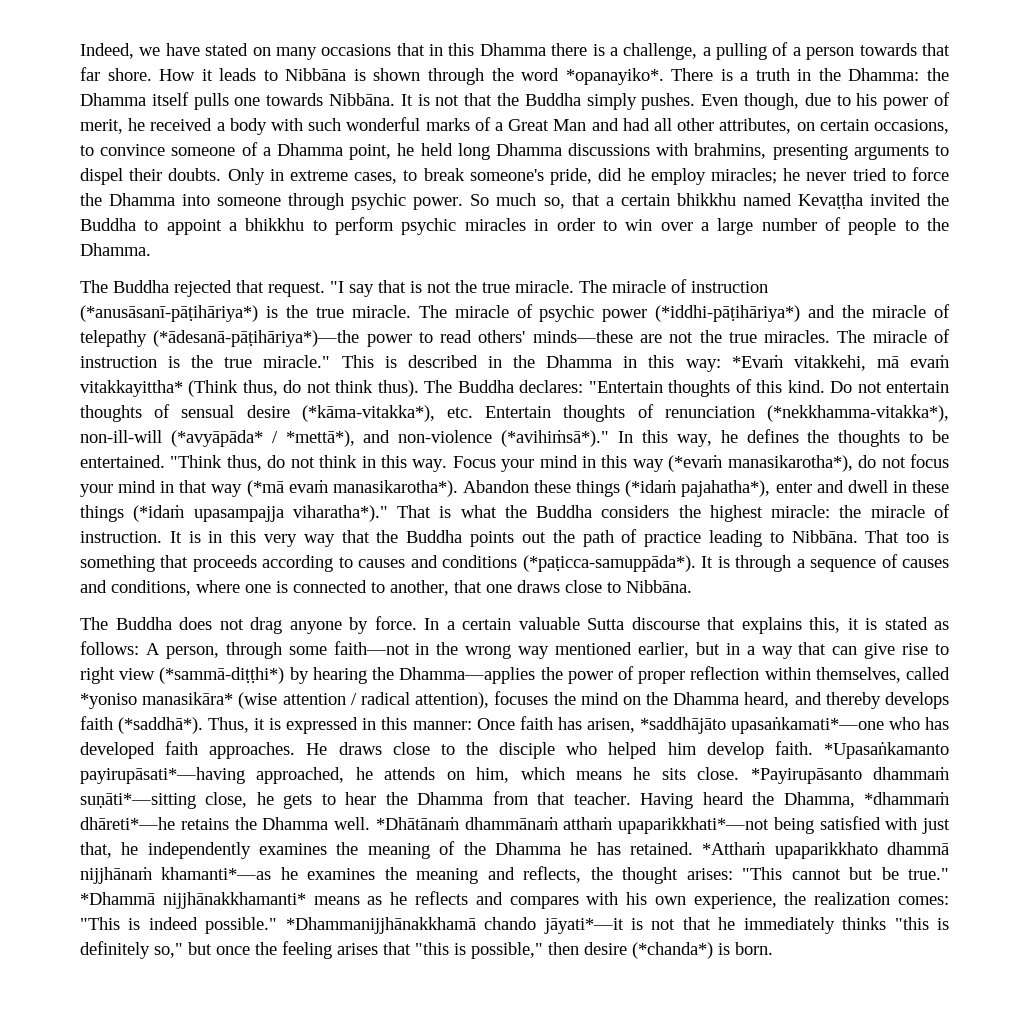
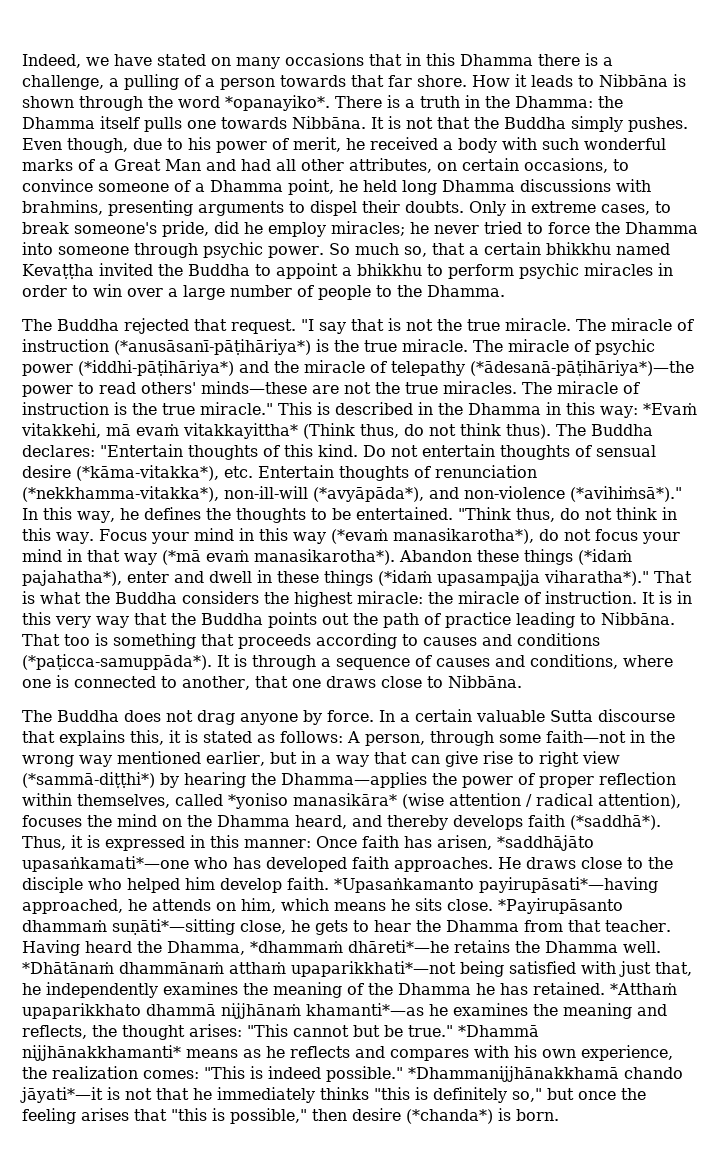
[170,430,355,447] (*avyāpāda* / *mettā*), -> [313,487,424,502] (*avyāpāda*),

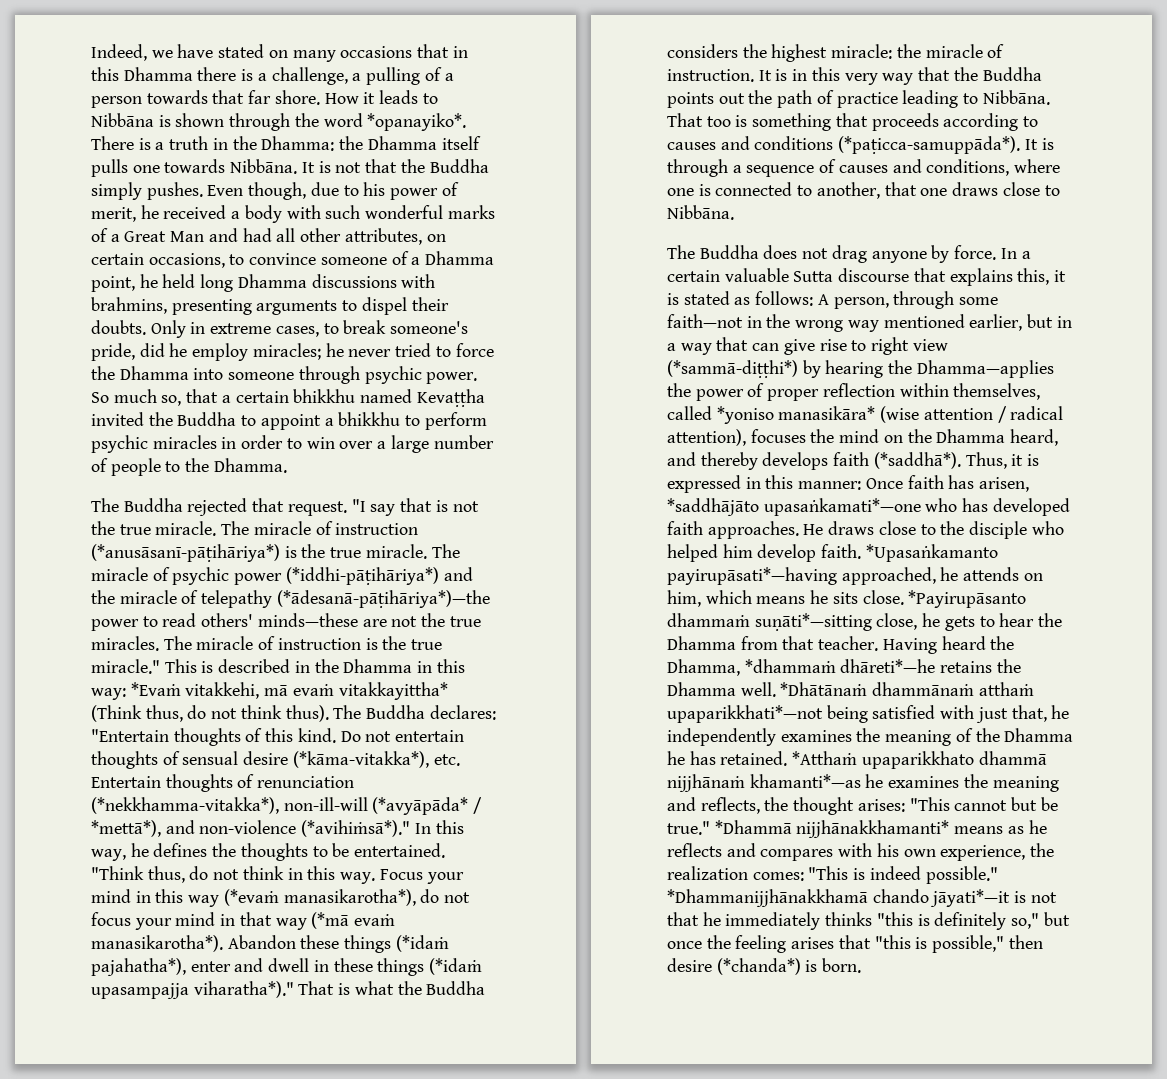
[313,487,424,502] (*avyāpāda*), -> [372,797,483,815] [91,820,161,837] (*avyāpāda* / *mettā*),

